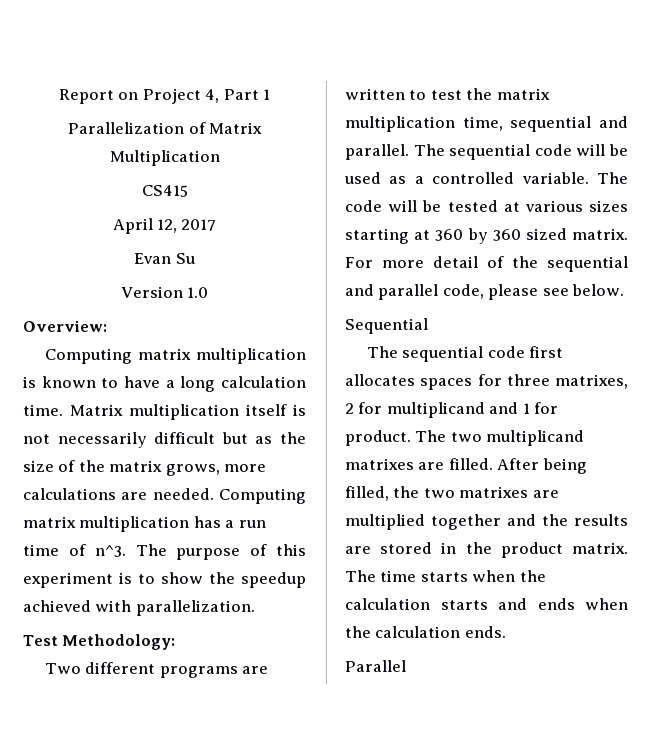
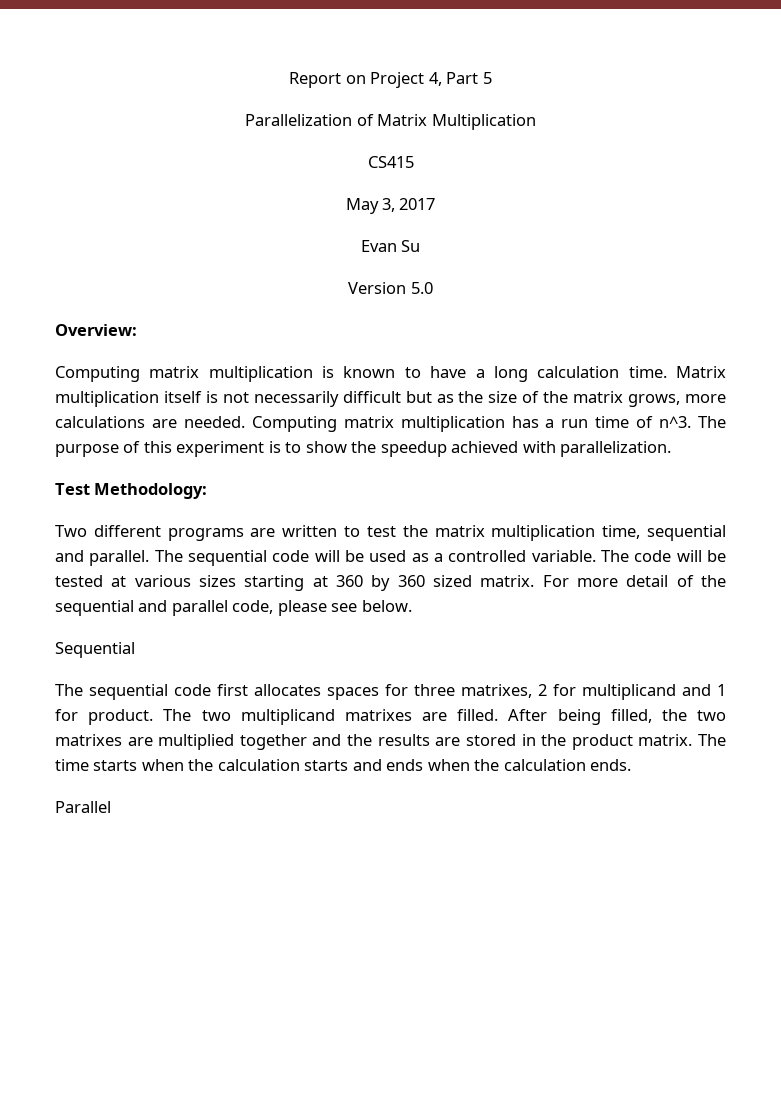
[263,89,271,100] 1 -> [482,72,492,84] 5
[112,218,178,234] April 12, -> [345,198,395,214] May 3,
[187,287,209,298] 1.0 -> [410,282,433,294] 5.0

